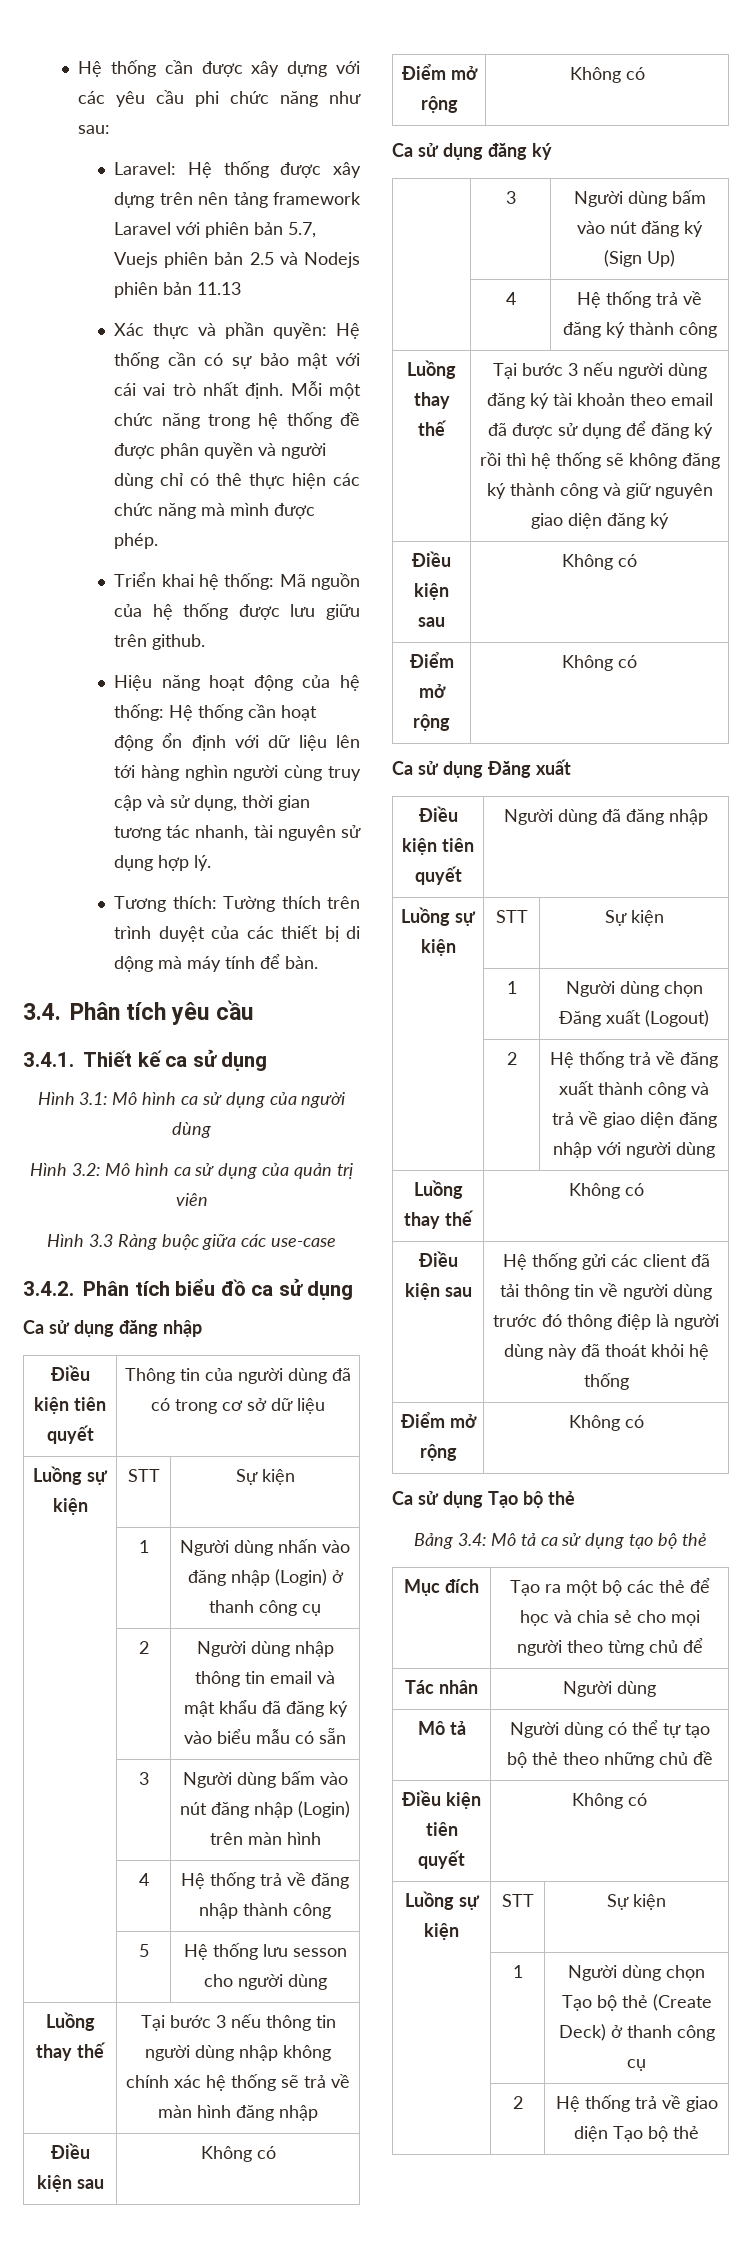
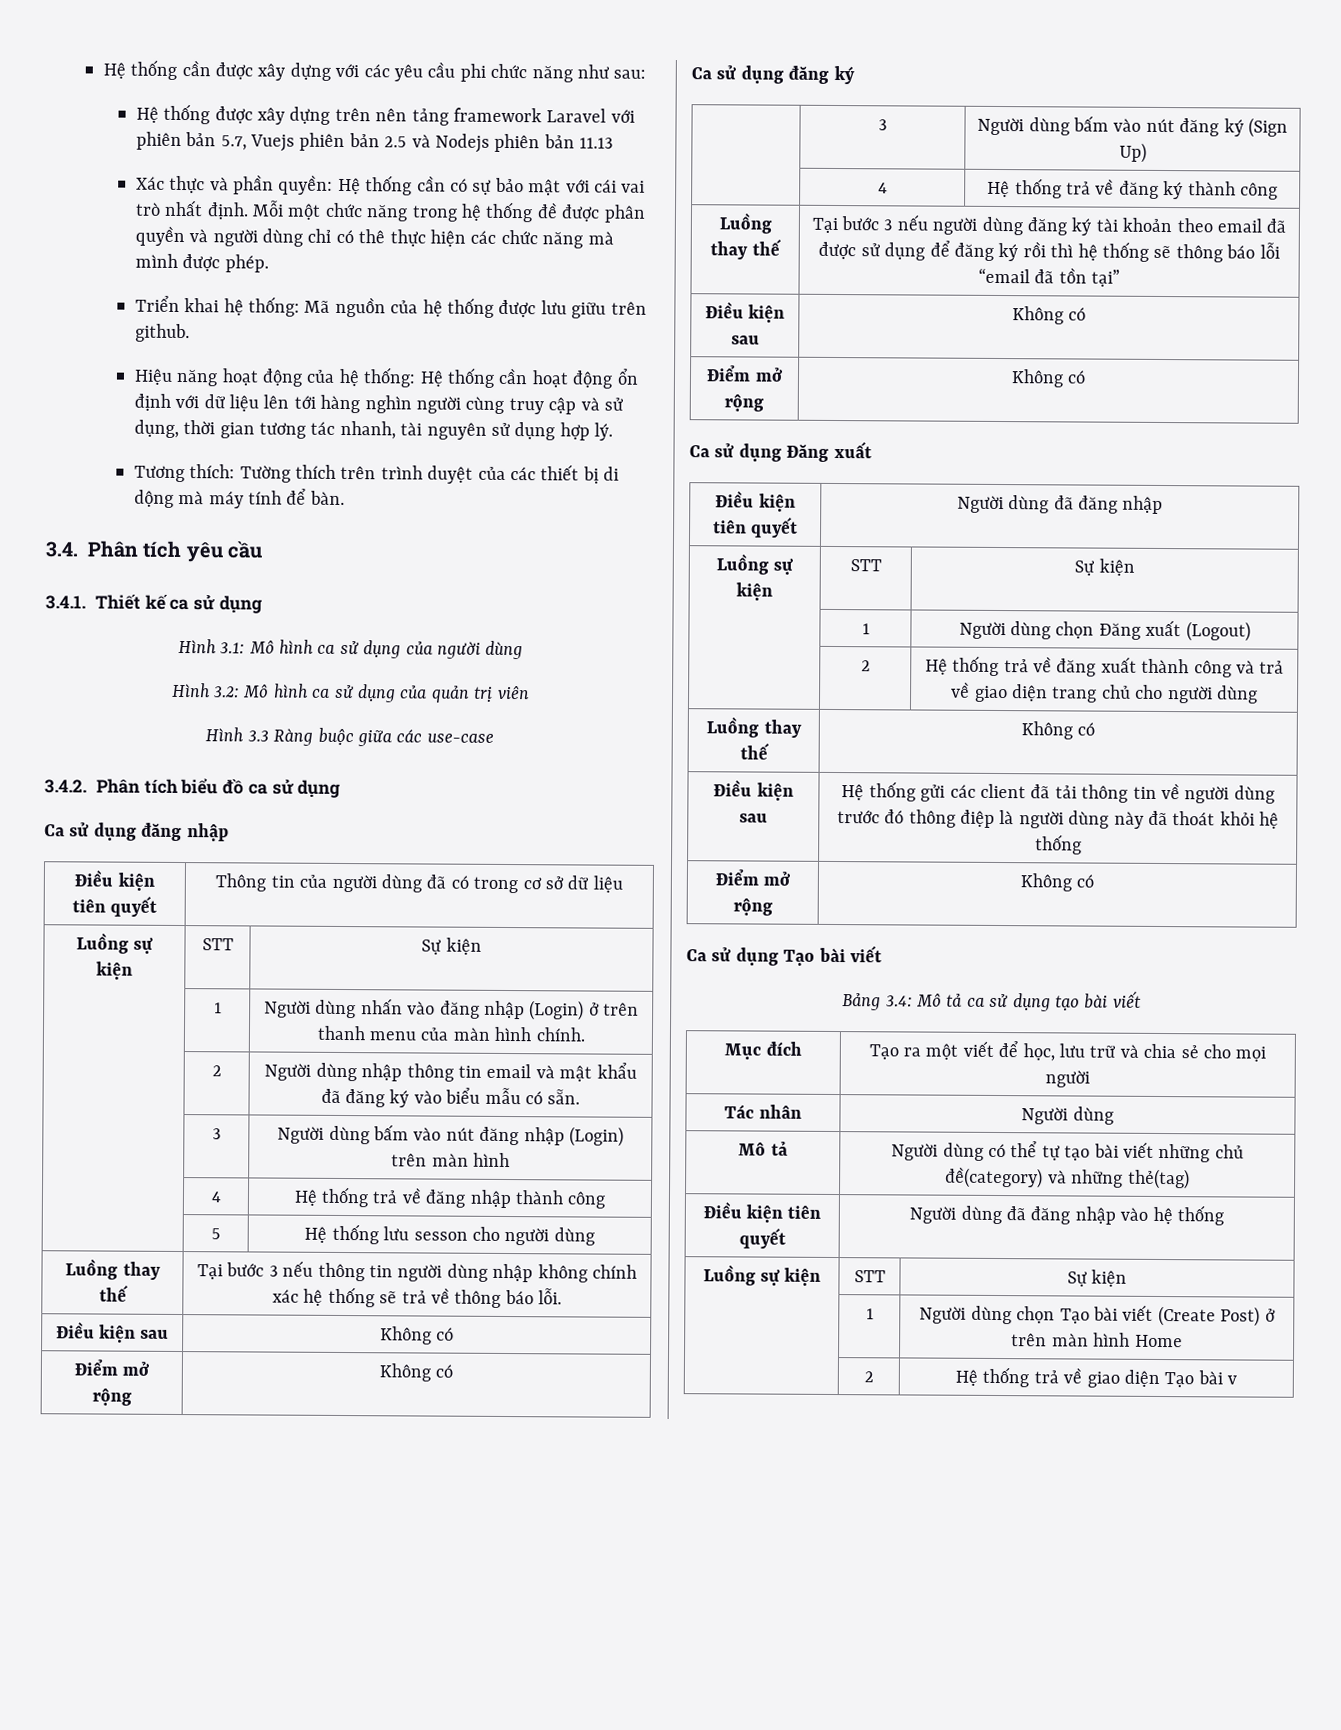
[114,162,177,175] Laravel: -> (647, 74) none
[209,1600,321,1616] thanh công cụ -> [603,1002,640,1016] [316,1025,586,1042] trên thanh menu của màn hình chính.
[319,1728,346,1744] sẵn -> [547,1089,581,1105] sẵn.
[158,2105,318,2121] màn hình đăng nhập -> [454,1288,563,1308] thông báo lỗi.
[628,453,720,469] [486,483,713,499] [531,513,669,529] không đăng ký thành công và giữ nguyên giao diện đăng ký -> [1175,242,1280,263] [977,267,1121,287] thông báo lỗi “email đã tồn tại”
[678,1112,717,1128] [553,1142,621,1158] đăng nhập với -> [1052,684,1164,703] trang chủ cho
[523,1491,575,1508] bộ thẻ -> [818,946,882,963] bài viết
[658,1533,707,1549] bộ thẻ -> [1084,990,1141,1009] bài viết
[601,1578,710,1596] [519,1610,549,1626] bộ các thẻ để học -> [962,1040,1117,1062] viết để học, lưu trữ
[566,1638,703,1656] theo từng chủ để -> (1090, 1079) none
[506,1751,713,1768] [401,1790,481,1809] [425,1822,458,1836] [418,1850,465,1869] [572,1793,647,1809] bộ thẻ theo những chủ đề // Điều kiện tiên quyết | Không có -> [1093,1141,1244,1163] [945,1166,1190,1190] [702,1202,822,1223] [738,1228,786,1249] [909,1205,1224,1226] bài viết những chủ đề(category) và những thẻ(tag) // Điều kiện tiên quyết | Người dùng đã đăng nhập vào hệ thống
[596,1994,712,2011] [558,2024,715,2041] [627,2059,646,2071] bộ thẻ (Create Deck) ở thanh công cụ -> [1093,1304,1276,1327] [1011,1332,1183,1348] bài viết (Create Post) ở trên màn hình Home
[648,2126,699,2142] bộ thẻ -> [1197,1370,1238,1385] bài v

